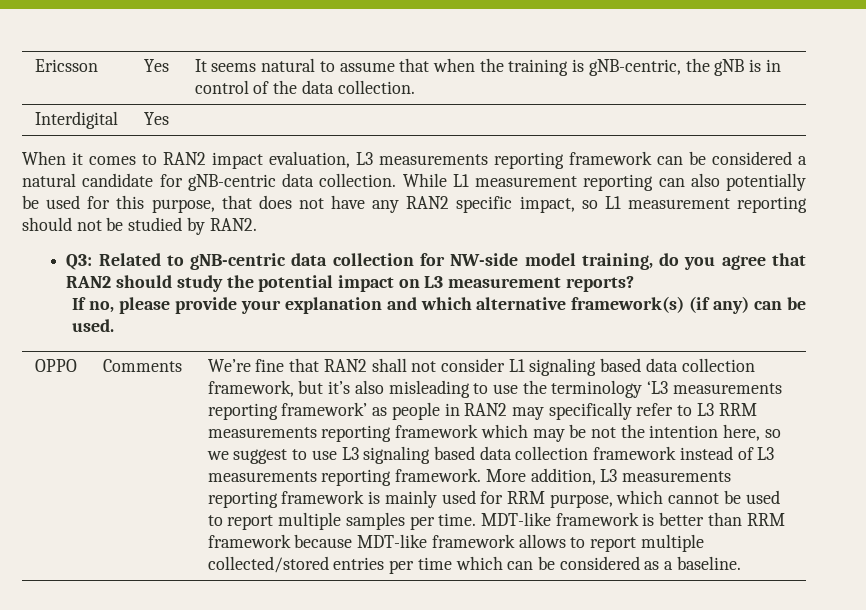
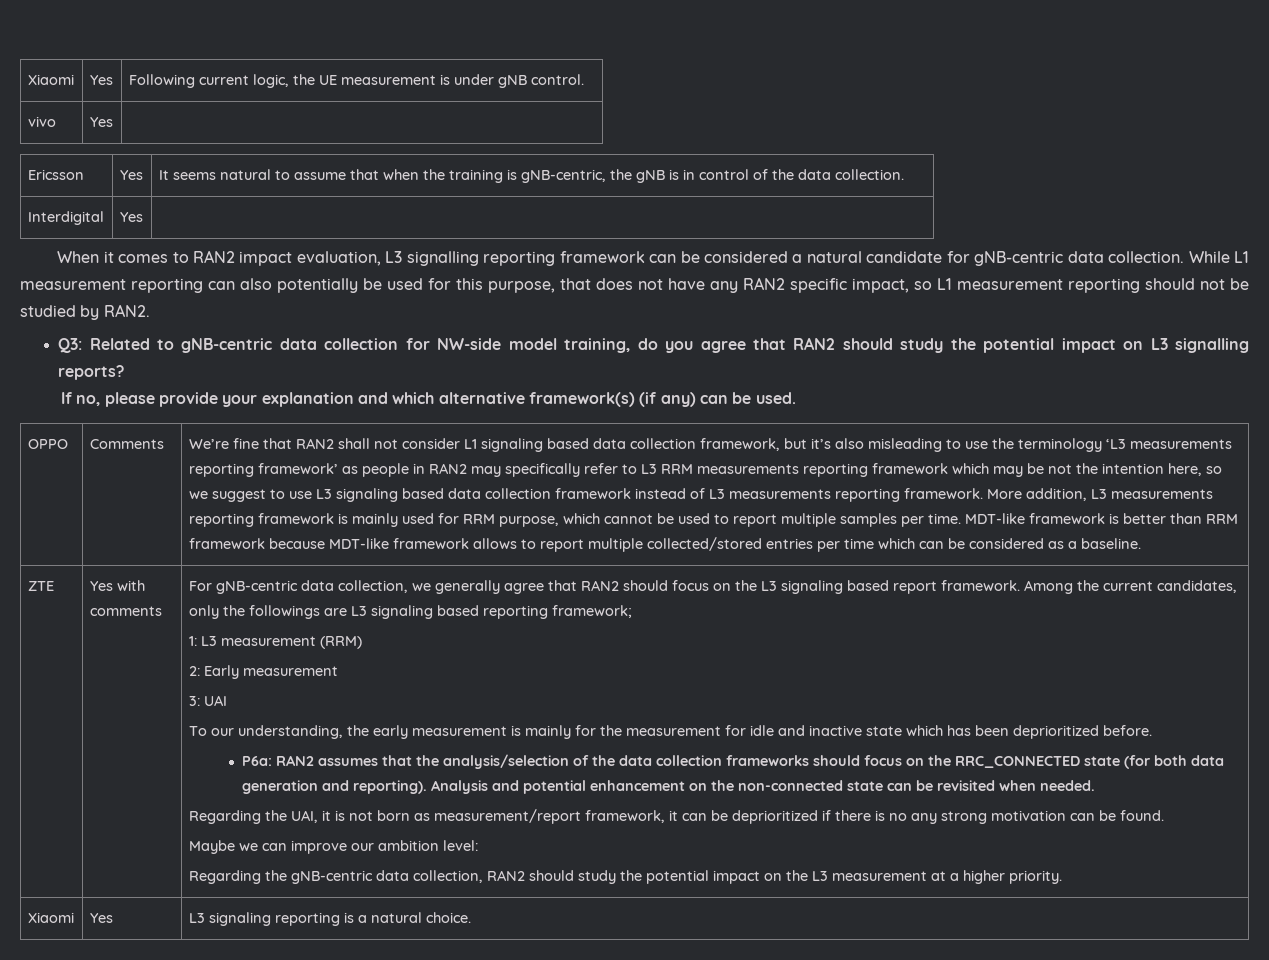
(34, 65) none -> [27,74,74,85] [89,75,113,85] [128,74,584,88] [27,116,56,127] [89,117,113,127] Xiaomi | Yes | Following current logic, the UE measurement is under gNB control. // vivo | Yes | //
[379,154,488,165] measurements -> [406,251,479,266] signalling
[448,277,562,288] measurement -> [1175,338,1250,353] signalling
(741, 563) none -> [27,581,54,591] [89,580,145,591] [89,606,162,616] [188,580,1237,594] [188,605,632,619] [188,636,362,649] [188,665,338,679] [188,695,227,706] [188,725,1152,739] [241,754,1224,769] [241,780,1095,794] [188,809,1164,824] [188,840,478,854] [188,870,1062,884] [27,912,74,923] [89,913,113,923] [188,912,471,926] // ZTE | Yes with comments | For gNB-centric data collection, we generally agree that RAN2 should focus on the L3 signaling based report framework. Among the current candidates, only the followings are L3 signaling based reporting framework; // 1: L3 measurement (RRM) // 2: Early measurement // 3: UAI // To our understanding, the early measurement is mainly for the measurement for idle and inactive state which has been deprioritized before. // P6a: RAN2 assumes that the analysis/selection of the data collection frameworks should focus on the RRC_CONNECTED state (for both data generation and reporting). Analysis and potential enhancement on the non-connected state can be revisited when needed. // Regarding the UAI, it is not born as measurement/report framework, it can be deprioritized if there is no any strong motivation can be found. // Maybe we can improve our ambition level: // Regarding the gNB-centric data collection, RAN2 should study the potential impact on the L3 measurement at a higher priority. // Xiaomi | Yes | L3 signaling reporting is a natural choice.

